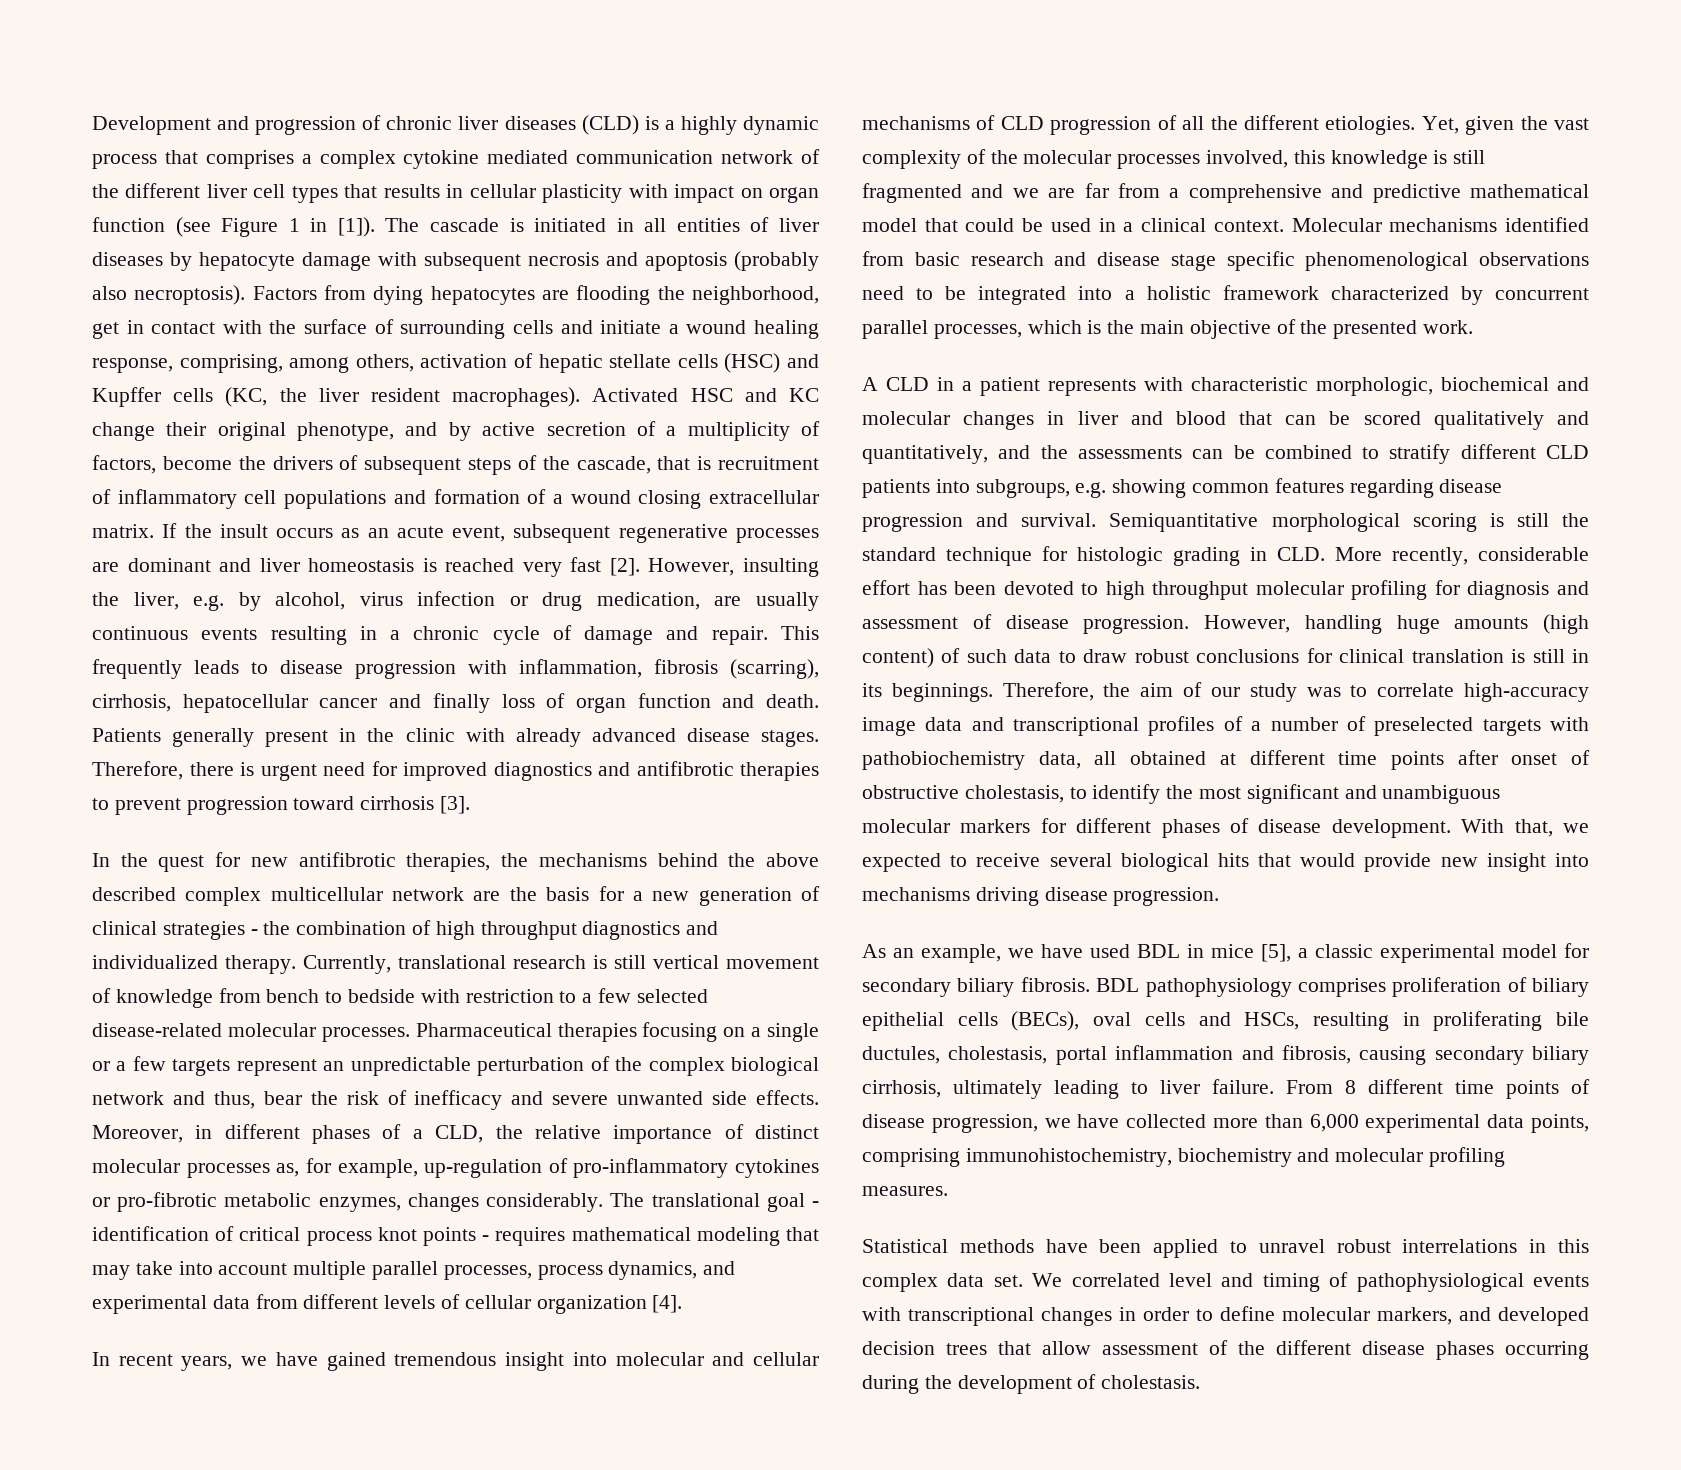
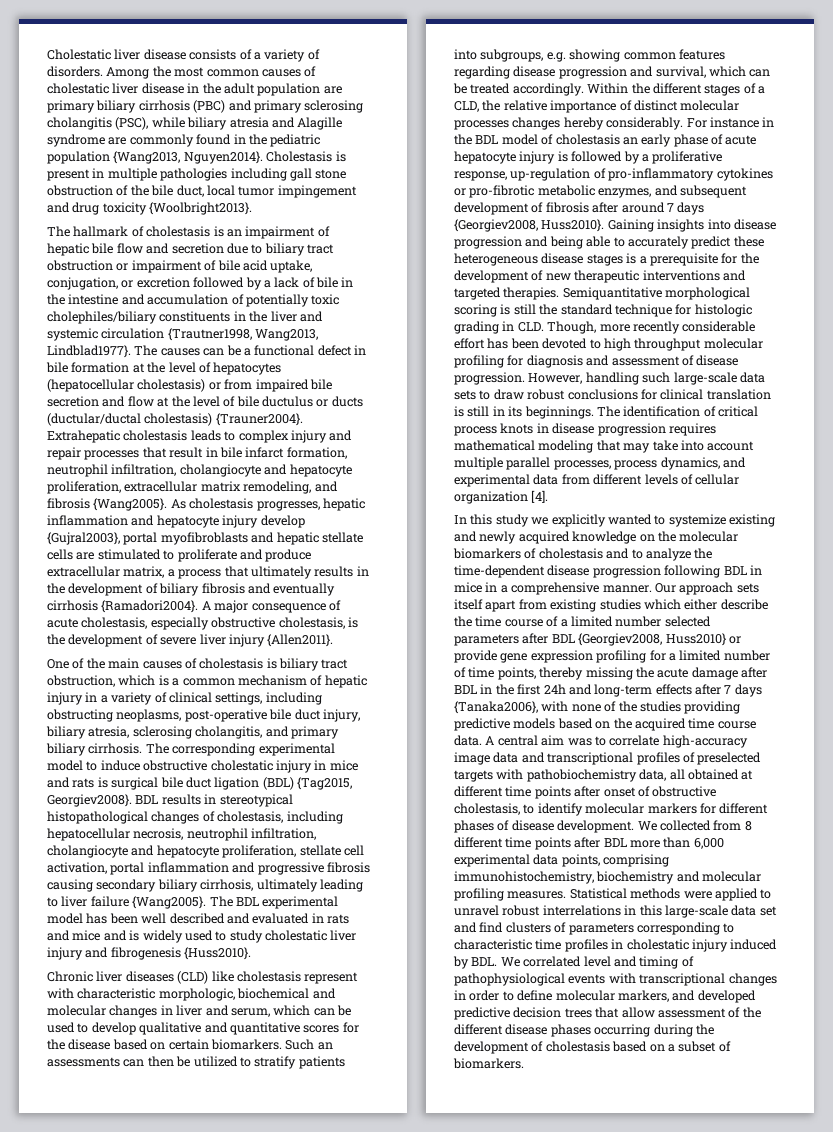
[92,115,819,135] [92,149,821,169] [92,183,819,203] [92,217,819,237] [92,251,819,271] [92,285,819,305] [92,319,820,339] [92,353,819,373] [92,387,819,407] [92,421,821,441] [92,455,819,475] [92,489,819,509] [92,523,819,543] [92,557,819,577] [92,591,819,611] [92,625,819,645] [92,659,819,679] [92,693,819,713] [92,728,820,747] [92,761,819,781] [92,796,471,815] [92,852,820,872] [92,886,821,906] [92,920,719,940] [92,955,819,974] [92,988,708,1008] [92,1022,819,1042] [92,1056,819,1076] [92,1090,819,1110] [92,1124,371,1144] Development and progression of chronic liver diseases (CLD) is a highly dynamic process that comprises a complex cytokine mediated communication network of the different liver cell types that results in cellular plasticity with impact on organ function (see Figure 1 in [1]). The cascade is initiated in all entities of liver diseases by hepatocyte damage with subsequent necrosis and apoptosis (probably also necroptosis). Factors from dying hepatocytes are flooding the neighborhood, get in contact with the surface of surrounding cells and initiate a wound healing response, comprising, among others, activation of hepatic stellate cells (HSC) and Kupffer cells (KC, the liver resident macrophages). Activated HSC and KC change their original phenotype, and by active secretion of a multiplicity of factors, become the drivers of subsequent steps of the cascade, that is recruitment of inflammatory cell populations and formation of a wound closing extracellular matrix. If the insult occurs as an acute event, subsequent regenerative processes are dominant and liver homeostasis is reached very fast [2]. However, insulting the liver, e.g. by alcohol, virus infection or drug medication, are usually continuous events resulting in a chronic cycle of damage and repair. This frequently leads to disease progression with inflammation, fibrosis (scarring), cirrhosis, hepatocellular cancer and finally loss of organ function and death. Patients generally present in the clinic with already advanced disease stages. Therefore, there is urgent need for improved diagnostics and antifibrotic therapies to prevent progression toward cirrhosis [3]. // In the quest for new antifibrotic therapies, the mechanisms behind the above described complex multicellular network are the basis for a new generation of clinical strategies - the combination of high throughput diagnostics and individualized therapy. Currently, translational research is still vertical movement of knowledge from bench to bedside with restriction to a few selected disease-related molecular processes. Pharmaceutical therapies focusing on a single or a few targets represent an unpredictable perturbation of the complex biological network and thus, bear the risk of inefficacy and severe unwanted side effects. Moreover, in different phases -> [47,49,320,62] [47,66,317,79] [47,83,342,96] [47,100,364,113] [47,117,343,130] [47,134,321,147] [47,151,346,164] [47,168,347,181] [47,185,357,198] [47,202,253,215] [47,226,330,239] [47,243,334,256] [47,260,313,273] [47,277,354,290] [47,294,340,307] [47,311,323,324] [47,328,319,341] [47,345,366,358] [46,362,282,375] [47,379,332,392] [47,396,363,407] [47,413,303,426] [47,430,353,443] [47,447,347,460] [47,464,352,477] [47,481,338,494] [47,498,365,511] [47,515,305,528] [47,532,363,545] [47,549,312,562] [47,566,369,579] [47,583,336,596] [47,600,341,613] [47,617,358,630] [47,634,334,647] [47,658,349,671] [47,675,367,688] [47,692,322,705] [47,709,360,722] [46,726,339,739] [46,743,335,756] [47,760,358,773] [47,777,352,790] [47,794,293,807] [47,811,343,824] [47,828,317,841] [47,845,364,858] [47,862,370,875] [47,879,363,892] [47,896,339,909] [47,913,349,924] [47,930,357,943] [47,947,252,960] [47,971,359,984] [47,988,336,1001] [47,1005,351,1018] [47,1022,359,1035] [47,1039,333,1050] [47,1056,345,1069] [454,49,725,62] [454,66,771,79] [453,83,741,96] Cholestatic liver disease consists of a variety of disorders. Among the most common causes of cholestatic liver disease in the adult population are primary biliary cirrhosis (PBC) and primary sclerosing cholangitis (PSC), while biliary atresia and Alagille syndrome are commonly found in the pediatric population {Wang2013, Nguyen2014}. Cholestasis is present in multiple pathologies including gall stone obstruction of the bile duct, local tumor impingement and drug toxicity {Woolbright2013}. // The hallmark of cholestasis is an impairment of hepatic bile flow and secretion due to biliary tract obstruction or impairment of bile acid uptake, conjugation, or excretion followed by a lack of bile in the intestine and accumulation of potentially toxic cholephiles/biliary constituents in the liver and systemic circulation {Trautner1998, Wang2013, Lindblad1977}. The causes can be a functional defect in bile formation at the level of hepatocytes (hepatocellular cholestasis) or from impaired bile secretion and flow at the level of bile ductulus or ducts (ductular/ductal cholestasis) {Trauner2004}. Extrahepatic cholestasis leads to complex injury and repair processes that result in bile infarct formation, neutrophil infiltration, cholangiocyte and hepatocyte proliferation, extracellular matrix remodeling, and fibrosis {Wang2005}. As cholestasis progresses, hepatic inflammation and hepatocyte injury develop {Gujral2003}, portal myofibroblasts and hepatic stellate cells are stimulated to proliferate and produce extracellular matrix, a process that ultimately results in the development of biliary fibrosis and eventually cirrhosis {Ramadori2004}. A major consequence of acute cholestasis, especially obstructive cholestasis, is the development of severe liver injury {Allen2011}. // One of the main causes of cholestasis is biliary tract obstruction, which is a common mechanism of hepatic injury in a variety of clinical settings, including obstructing neoplasms, post-operative bile duct injury, biliary atresia, sclerosing cholangitis, and primary biliary cirrhosis. The corresponding experimental model to induce obstructive cholestatic injury in mice and rats is surgical bile duct ligation (BDL) {Tag2015, Georgiev2008}. BDL results in stereotypical histopathological changes of cholestasis, including hepatocellular necrosis, neutrophil infiltration, cholangiocyte and hepatocyte proliferation, stellate cell activation, portal inflammation and progressive fibrosis causing secondary biliary cirrhosis, ultimately leading to liver failure {Wang2005}. The BDL experimental model has been well described and evaluated in rats and mice and is widely used to study cholestatic liver injury and fibrogenesis {Huss2010}. // Chronic liver diseases (CLD) like cholestasis represent with characteristic morphologic, biochemical and molecular changes in liver and serum, which can be used to develop qualitative and quantitative scores for the disease based on certain biomarkers. Such an assessments can then be utilized to stratify patients into subgroups, e.g. showing common features regarding disease progression and survival, which can be treated accordingly. Within the different stages
[276,1158,418,1178] as, for example, -> [512,117,775,130] [454,134,757,147] [454,151,723,164] [454,171,507,181] changes hereby considerably. For instance in the BDL model of cholestasis an early phase of acute hepatocyte injury is followed by a proliferative response,
[407,1193,819,1212] [92,1226,490,1246] changes considerably. The translational goal - identification of critical process knot points - -> [654,185,747,198] [454,202,705,215] [454,219,776,232] [454,236,764,249] [454,253,759,266] [454,270,746,283] [454,287,751,300] [454,304,752,317] [454,321,756,334] [454,338,763,351] [454,355,739,368] [454,372,765,385] [454,389,771,400] [454,406,758,419] [454,423,666,436] and subsequent development of fibrosis after around 7 days {Georgiev2008, Huss2010}. Gaining insights into disease progression and being able to accurately predict these heterogeneous disease stages is a prerequisite for the development of new therapeutic interventions and targeted therapies. Semiquantitative morphological scoring is still the standard technique for histologic grading in CLD. Though, more recently considerable effort has been devoted to high throughput molecular profiling for diagnosis and assessment of disease progression. However, handling such large-scale data sets to draw robust conclusions for clinical translation is still in its beginnings. The identification of critical process knots in disease progression
[118,1352,820,1371] [862,115,1589,135] [862,149,1486,169] [862,183,1589,203] [862,217,1589,232] [862,251,1589,271] [862,285,1589,305] [862,319,1474,339] [862,377,1589,396] [862,411,1589,430] [862,444,1589,464] [862,478,1503,498] [862,513,1589,532] [862,546,1589,566] [862,580,1589,600] [862,614,1589,634] [862,648,1589,668] [862,682,1297,702] recent years, we have gained tremendous insight into molecular and cellular mechanisms of CLD progression of all the different etiologies. Yet, given the vast complexity of the molecular processes involved, this knowledge is still fragmented and we are far from a comprehensive and predictive mathematical model that could be used in a clinical context. Molecular mechanisms identified from basic research and disease stage specific phenomenological observations need to be integrated into a holistic framework characterized by concurrent parallel processes, which is the main objective of the presented work. // A CLD in a patient represents with characteristic morphologic, biochemical and molecular changes in liver and blood that can be scored qualitatively and quantitatively, and the assessments can be combined to stratify different CLD patients into subgroups, e.g. showing common features regarding disease progression and survival. Semiquantitative morphological scoring is still the standard technique for histologic grading in CLD. More recently, considerable effort has been devoted to high throughput molecular profiling for diagnosis and assessment of disease progression. However, handling huge amounts (high content) of such data to draw robust conclusions for clinical translation is still in its beginnings. Therefore, the aim of our study -> [470,514,775,527] [454,531,739,544] [453,548,713,561] [454,565,762,578] [454,582,759,595] [454,599,768,612] [454,616,711,627] [454,633,741,646] [454,650,770,663] [454,667,767,680] [454,684,762,697] [454,701,741,714] [454,718,756,731] [454,735,565,746] this study we explicitly wanted to systemize existing and newly acquired knowledge on the molecular biomarkers of cholestasis and to analyze the time-dependent disease progression following BDL in mice in a comprehensive manner. Our approach sets itself apart from existing studies which either describe the time course of a limited number selected parameters after BDL {Georgiev2008, Huss2010} or provide gene expression profiling for a limited number of time points, thereby missing the acute damage after BDL in the first 24h and long-term effects after 7 days {Tanaka2006}, with none of the studies providing predictive models based on the acquired time course data. A central aim
[1251,716,1366,731] a number of -> (695, 757) none
[1166,784,1501,804] the most significant and unambiguous -> (583, 809) none
[1461,819,1589,837] [862,853,1589,872] [862,887,1220,906] [862,943,1589,963] [862,977,1589,997] [862,1011,1589,1031] [862,1045,1589,1065] [862,1079,1590,1099] [862,1114,1207,1133] With that, we expected to receive several biological hits that would provide new insight into mechanisms driving disease progression. // As an example, we have used BDL in mice [5], a classic experimental model for secondary biliary fibrosis. BDL pathophysiology comprises proliferation of biliary epithelial cells (BECs), oval cells and HSCs, resulting in proliferating bile ductules, cholestasis, portal inflammation and fibrosis, causing secondary biliary cirrhosis, ultimately leading to liver failure. From 8 different time points of disease progression, we have collected -> [637,820,752,831] [454,837,627,850] We collected from 8 different time points after BDL
(948, 1191) // -> (567, 895) none
[1045,1239,1142,1253] have been -> [683,891,712,899] were
[862,1273,1023,1292] complex data set. -> [664,905,777,918] [454,922,735,935] [454,939,778,952] [453,956,498,969] large-scale data set and find clusters of parameters corresponding to characteristic time profiles in cholestatic injury induced by BDL.
(1589, 1316) none -> [454,1007,510,1020] predictive
[1101,1375,1201,1389] cholestasis. -> [545,1041,731,1052] [453,1058,524,1069] cholestasis based on a subset of biomarkers.

